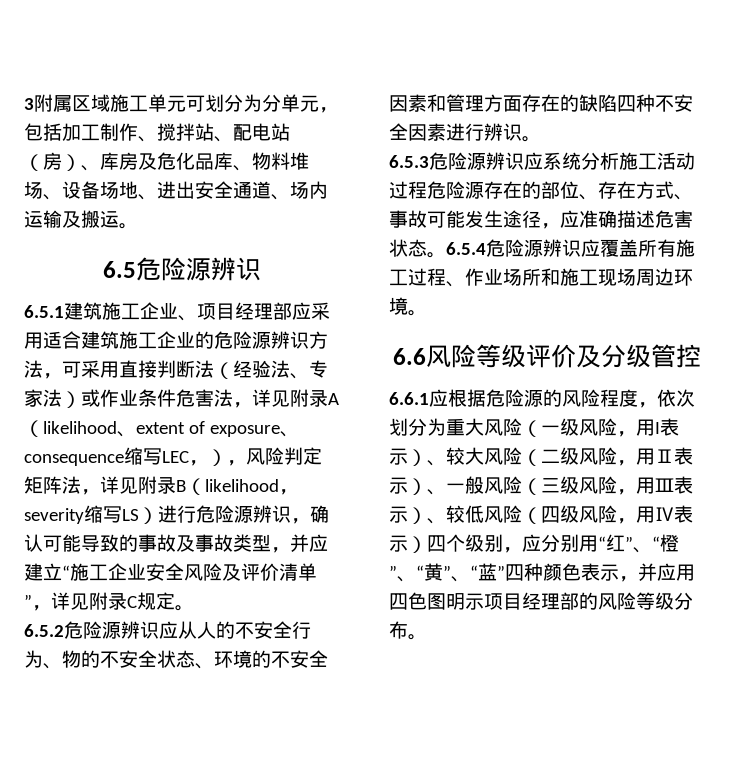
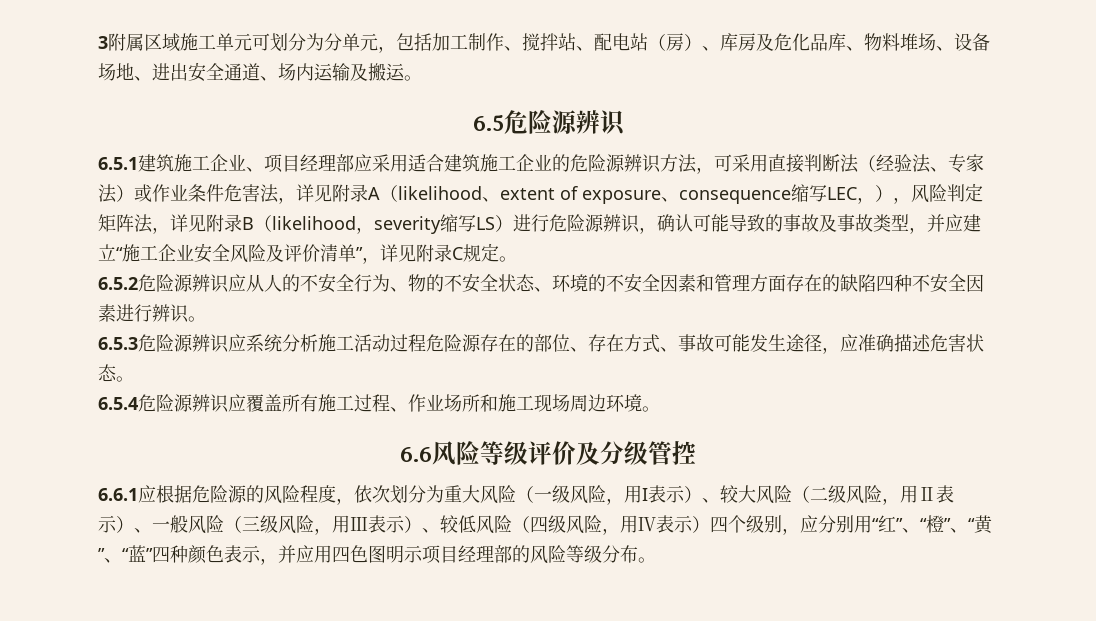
(446, 255) none -> (134, 379) //

